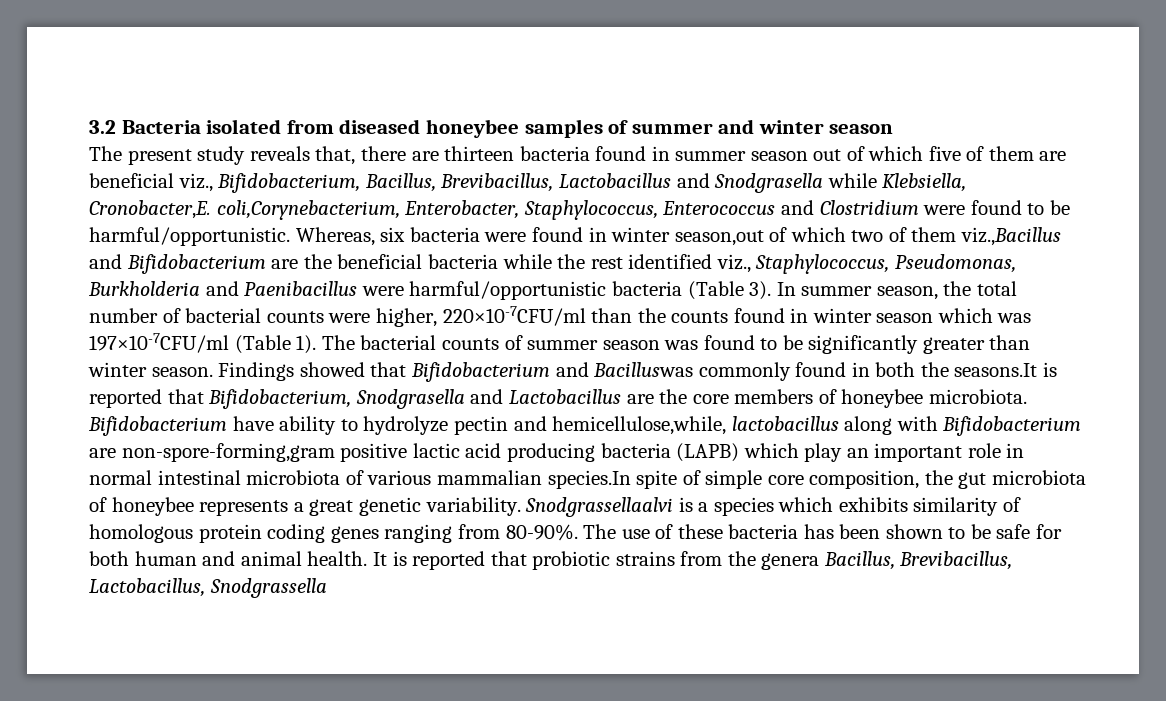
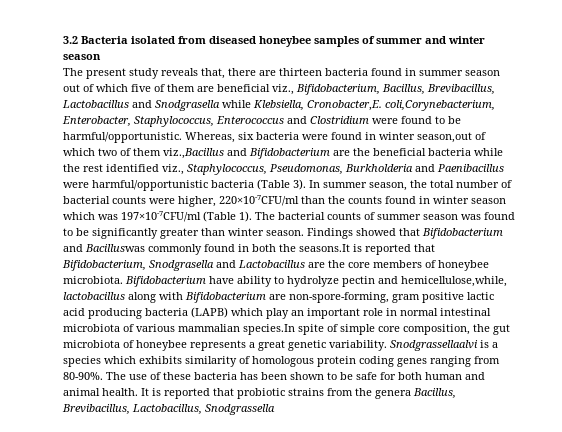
[121,443,335,462] non-spore-forming,gram -> [288,292,420,303] non-spore-forming, gram

